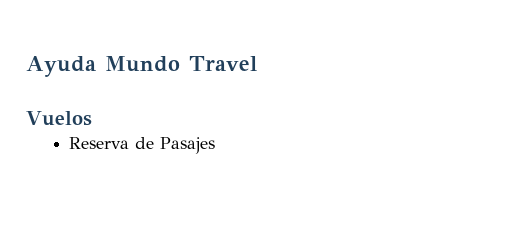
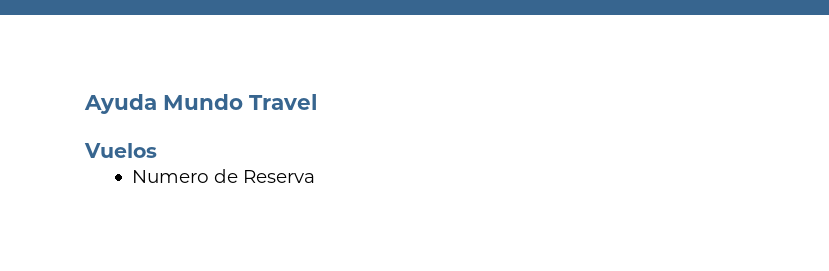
[69,137,216,154] Reserva de Pasajes -> [131,169,315,183] Numero de Reserva

